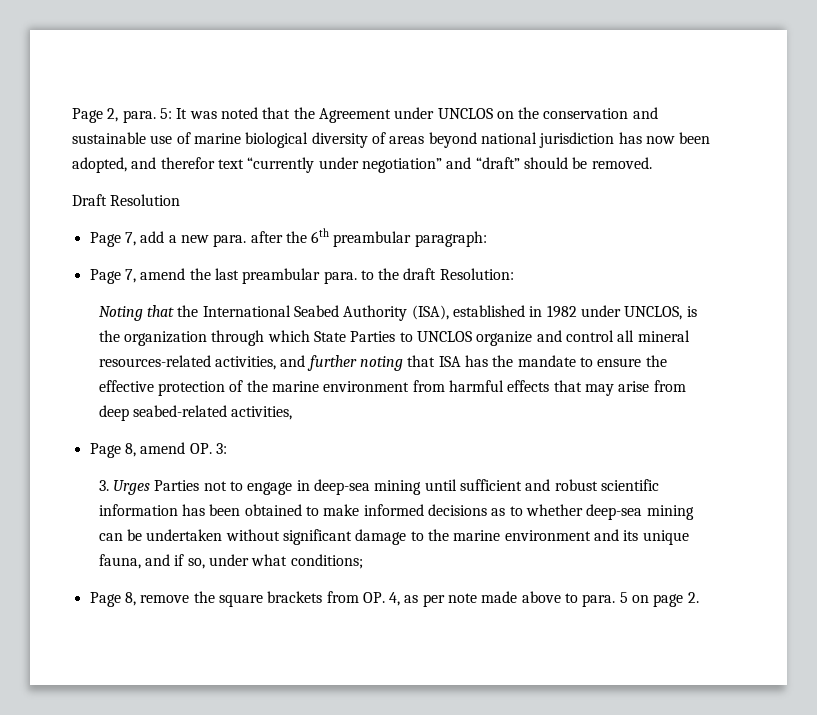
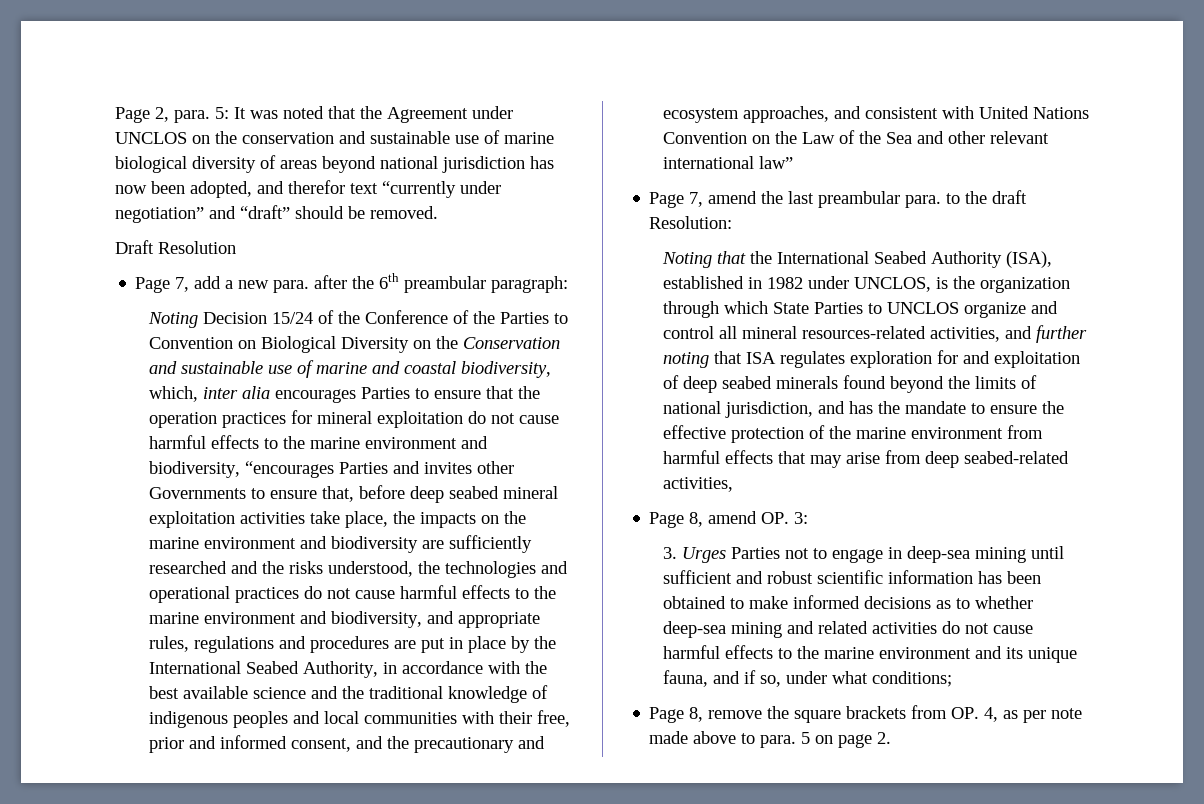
(487, 239) none -> [147,310,568,328] [148,336,560,353] [148,360,551,378] [148,386,540,403] [148,410,559,428] [148,435,488,449] [148,461,514,478] [148,485,558,503] [148,511,526,528] [148,535,532,553] [148,561,568,578] [148,585,556,603] [148,611,540,628] [148,636,556,653] [148,661,547,678] [148,685,548,703] [148,710,570,728] [148,735,545,753] [662,106,1089,123] [662,130,1049,144] [662,156,793,169] // Noting Decision 15/24 of the Conference of the Parties to Convention on Biological Diversity on the Conservation and sustainable use of marine and coastal biodiversity, which, inter alia encourages Parties to ensure that the operation practices for mineral exploitation do not cause harmful effects to the marine environment and biodiversity, “encourages Parties and invites other Governments to ensure that, before deep seabed mineral exploitation activities take place, the impacts on the marine environment and biodiversity are sufficiently researched and the risks understood, the technologies and operational practices do not cause harmful effects to the marine environment and biodiversity, and appropriate rules, regulations and procedures are put in place by the International Seabed Authority, in accordance with the best available science and the traditional knowledge of indigenous peoples and local communities with their free, prior and informed consent, and the precautionary and ecosystem approaches, and consistent with United Nations Convention on the Law of the Sea and other relevant international law”
(461, 361) none -> [779,350,1080,368] [662,375,1037,393] [662,401,845,418] regulates exploration for and exploitation of deep seabed minerals found beyond the limits of national jurisdiction, and
[98,529,407,545] can be undertaken without significant damage -> [786,621,1033,634] [662,645,773,659] and related activities do not cause harmful effects

